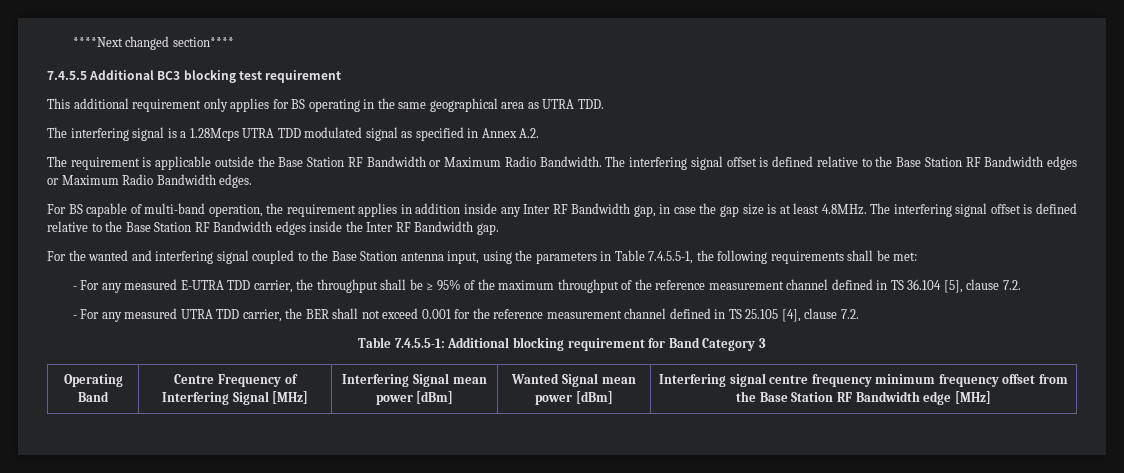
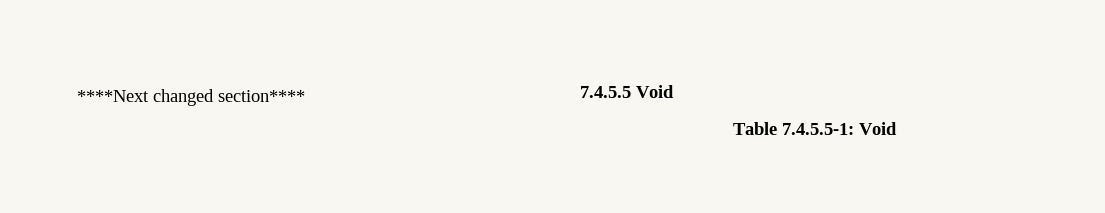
[89,70,342,83] [47,98,604,112] [47,127,540,141] [47,156,1078,170] [47,174,253,188] [47,203,1077,217] [47,221,499,235] [47,250,918,264] [72,279,1021,293] [72,308,859,322] [358,337,766,351] [63,374,123,387] [78,391,109,402] [174,374,298,387] [161,391,309,405] [342,373,487,387] [375,391,454,405] [511,373,636,387] [535,391,613,405] [659,373,1068,387] [736,391,991,405] Additional BC3 blocking test requirement // This additional requirement only applies for BS operating in the same geographical area as UTRA TDD. // The interfering signal is a 1.28Mcps UTRA TDD modulated signal as specified in Annex A.2. // The requirement is applicable outside the Base Station RF Bandwidth or Maximum Radio Bandwidth. The interfering signal offset is defined relative to the Base Station RF Bandwidth edges or Maximum Radio Bandwidth edges. // For BS capable of multi-band operation, the requirement applies in addition inside any Inter RF Bandwidth gap, in case the gap size is at least 4.8MHz. The interfering signal offset is defined relative to the Base Station RF Bandwidth edges inside the Inter RF Bandwidth gap. // For the wanted and interfering signal coupled to the Base Station antenna input, using the parameters in Table 7.4.5.5-1, the following requirements shall be met: // - For any measured E-UTRA TDD carrier, the throughput shall be ≥ 95% of the maximum throughput of the reference measurement channel defined in TS 36.104 [5], clause 7.2. // - For any measured UTRA TDD carrier, the BER shall not exceed 0.001 for the reference measurement channel defined in TS 25.105 [4], clause 7.2. // Table 7.4.5.5-1: Additional blocking requirement for Band Category 3 // Operating Band | Centre Frequency of Interfering Signal [MHz] | Interfering Signal mean power [dBm] | Wanted Signal mean power [dBm] | Interfering signal centre frequency minimum frequency offset from the Base Station RF Bandwidth edge [MHz] -> [636,85,674,98] [732,122,897,135] Void // Table 7.4.5.5-1: Void

